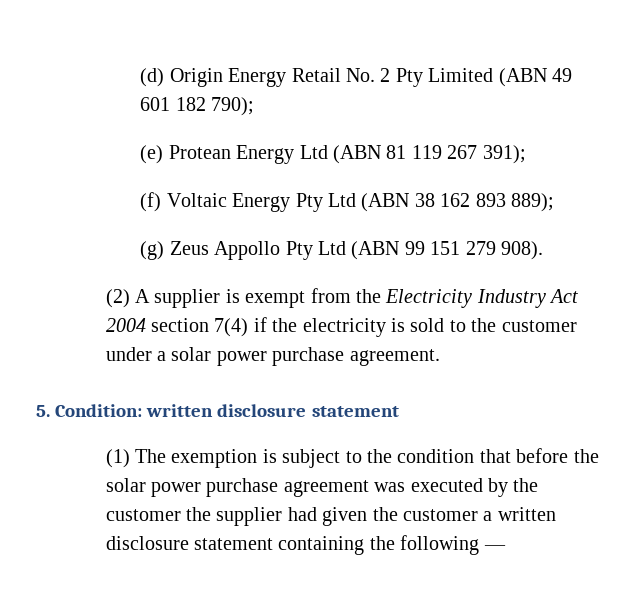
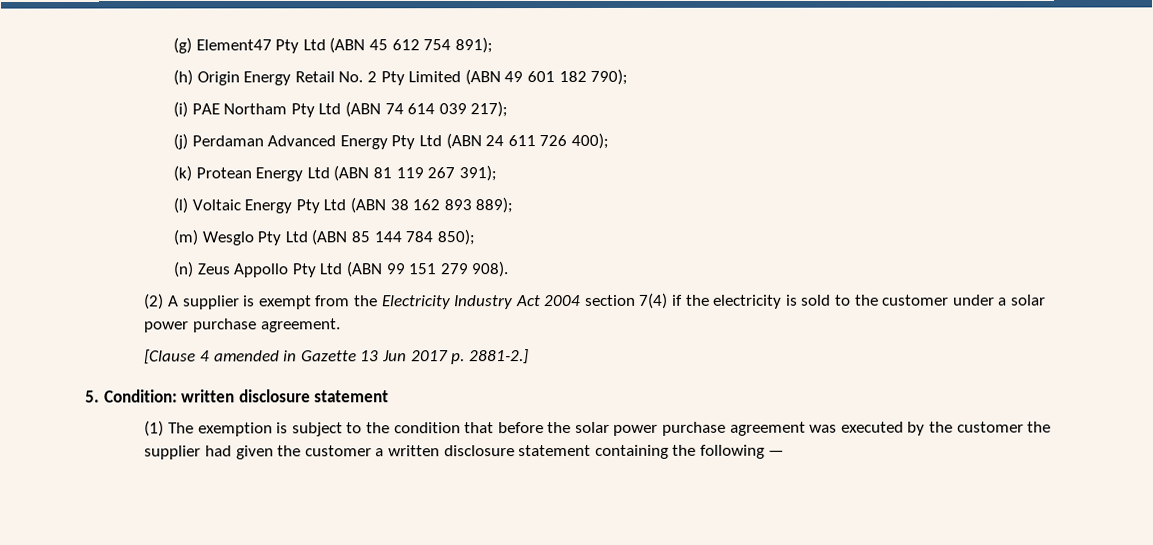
[140,68,165,87] (d) -> [173,37,493,54] [173,69,194,86] (g) Element47 Pty Ltd (ABN 45 612 754 891); // (h)
[140,145,164,164] (e) -> [173,101,509,118] [173,132,610,150] [173,165,193,182] (i) PAE Northam Pty Ltd (ABN 74 614 039 217); // (j) Perdaman Advanced Energy Pty Ltd (ABN 24 611 726 400); // (k)
[140,192,162,212] (f) -> [173,197,189,214] (l)
[140,241,165,260] (g) -> [173,229,475,246] [173,261,195,278] (m) Wesglo Pty Ltd (ABN 85 144 784 850); // (n)
(440, 357) none -> [144,349,529,365] // [Clause 4 amended in Gazette 13 Jun 2017 p. 2881-2.]

